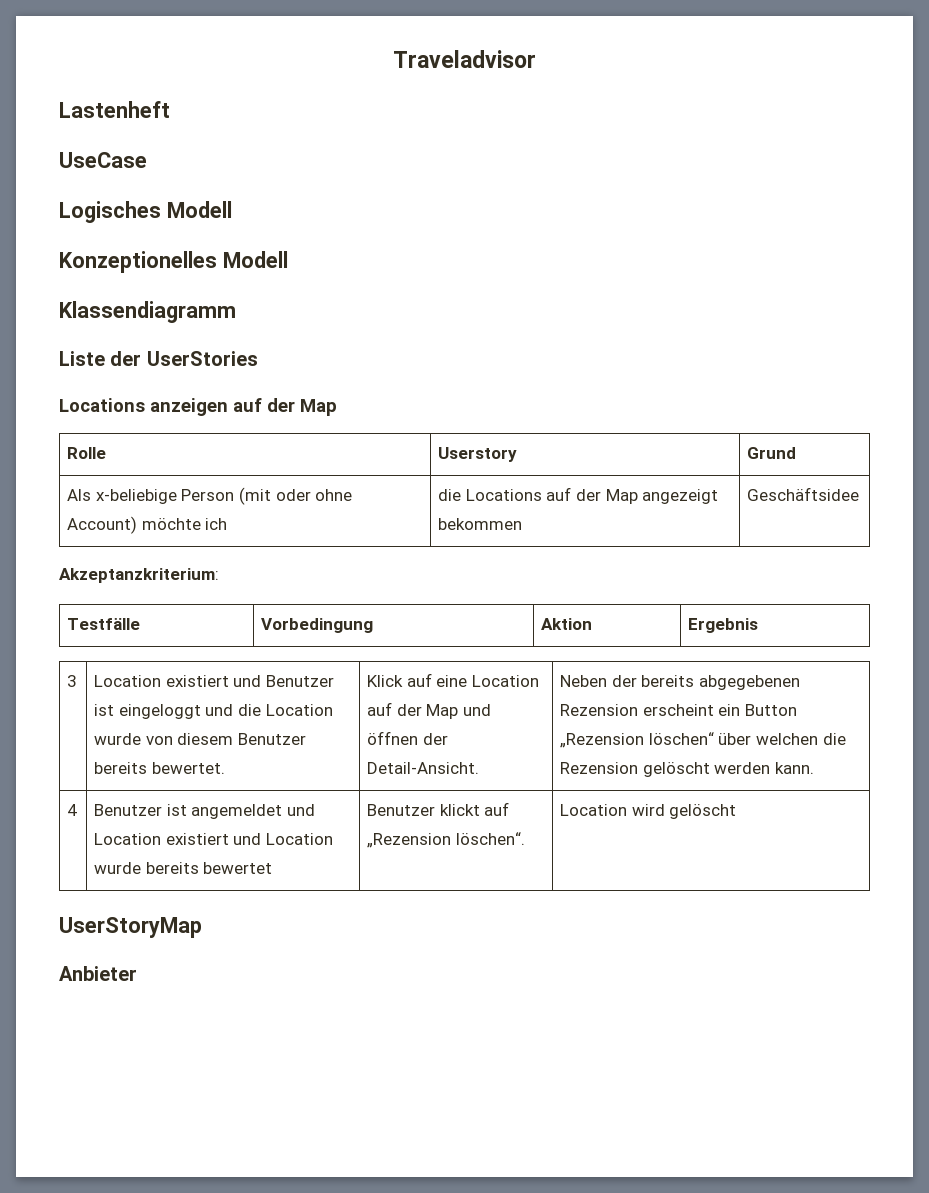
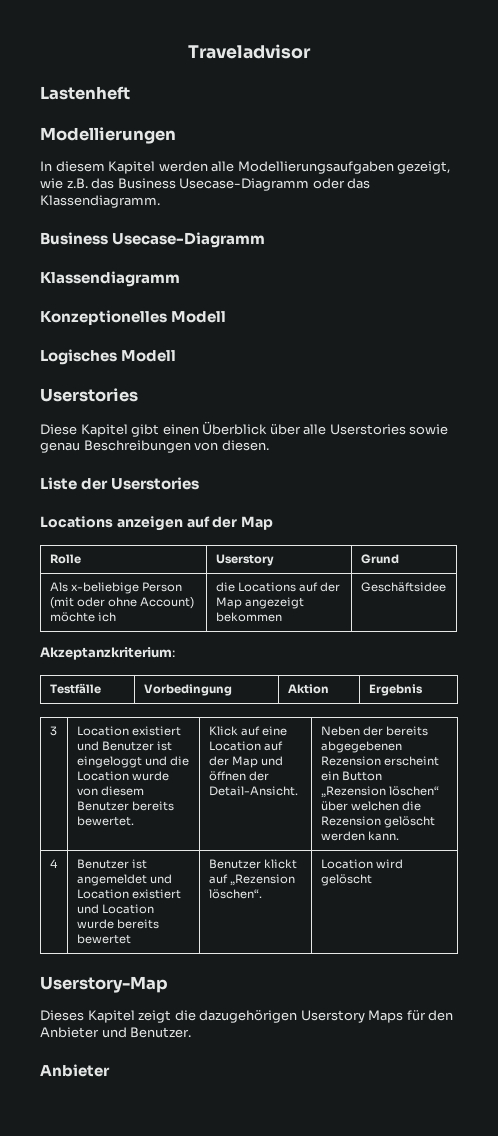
[59,152,147,168] [59,201,232,223] [59,251,288,273] [59,301,236,323] UseCase // Logisches Modell // Konzeptionelles Modell // Klassendiagramm -> [40,127,176,144] [40,161,451,174] [40,178,371,191] [40,195,160,208] [40,232,266,248] [40,271,180,287] [40,310,227,325] [40,349,177,365] [40,388,138,402] [40,421,449,437] [40,440,269,453] Modellierungen // In diesem Kapitel werden alle Modellierungsaufgaben gezeigt, wie z.B. das Business Usecase-Diagramm oder das Klassendiagramm. // Business Usecase-Diagramm // Klassendiagramm // Konzeptionelles Modell // Logisches Modell // Userstories // Diese Kapitel gibt einen Überblick über alle Userstories sowie genau Beschreibungen von diesen.
[146,351,258,366] UserStories -> [111,477,200,490] Userstories
[59,917,202,938] UserStoryMap -> [40,976,168,993] [40,1010,454,1023] [40,1027,192,1038] Userstory-Map // Dieses Kapitel zeigt die dazugehörigen Userstory Maps für den Anbieter und Benutzer.

